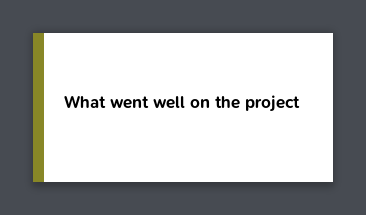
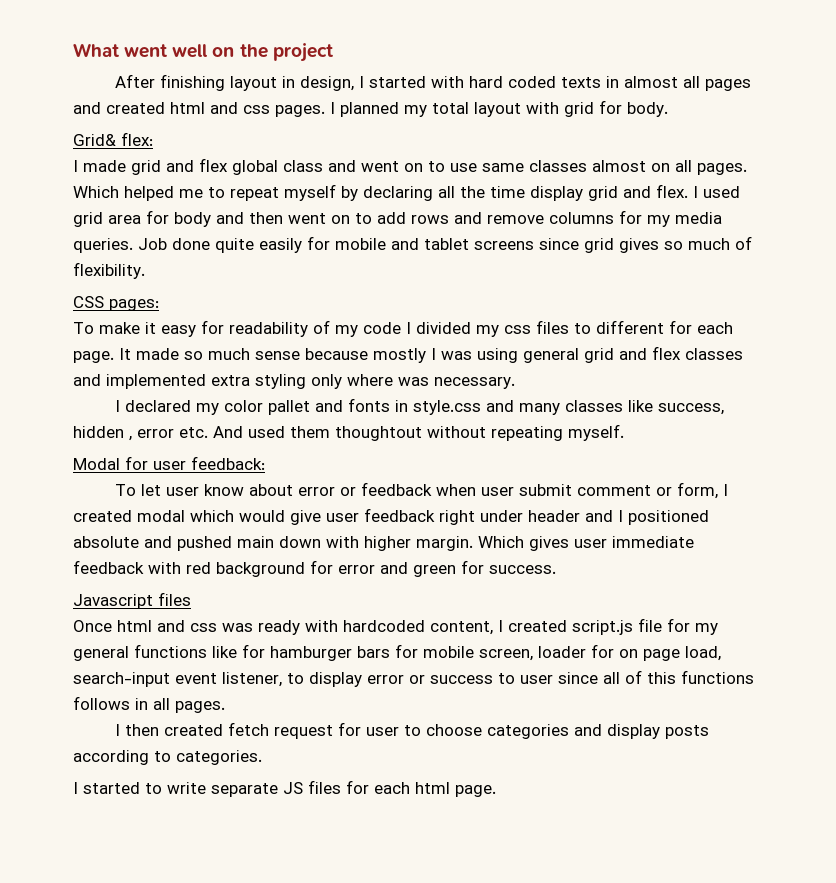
(300, 103) none -> [114,74,751,91] [73,100,668,117] [73,132,153,146] [73,158,747,175] [73,184,740,201] [73,210,722,227] [73,236,752,253] [73,262,145,279] [73,296,159,311] [73,320,733,337] [73,346,743,363] [73,374,515,389] [114,398,724,415] [73,424,624,441] [73,456,265,470] [114,482,728,499] [73,508,709,525] [73,536,694,551] [73,560,556,577] [73,592,191,609] [73,618,718,635] [73,644,721,661] [73,670,754,687] [73,696,225,713] [114,722,709,739] [73,750,262,765] [73,780,496,797] // After finishing layout in design, I started with hard coded texts in almost all pages and created html and css pages. I planned my total layout with grid for body. // Grid& flex: // I made grid and flex global class and went on to use same classes almost on all pages. Which helped me to repeat myself by declaring all the time display grid and flex. I used grid area for body and then went on to add rows and remove columns for my media queries. Job done quite easily for mobile and tablet screens since grid gives so much of flexibility. // CSS pages: // To make it easy for readability of my code I divided my css files to different for each page. It made so much sense because mostly I was using general grid and flex classes and implemented extra styling only where was necessary. // I declared my color pallet and fonts in style.css and many classes like success, hidden , error etc. And used them thoughtout without repeating myself. // Modal for user feedback: // To let user know about error or feedback when user submit comment or form, I created modal which would give user feedback right under header and I positioned absolute and pushed main down with higher margin. Which gives user immediate feedback with red background for error and green for success. // Javascript files // Once html and css was ready with hardcoded content, I created script.js file for my general functions like for hamburger bars for mobile screen, loader for on page load, search-input event listener, to display error or success to user since all of this functions follows in all pages. // I then created fetch request for user to choose categories and display posts according to categories. // I started to write separate JS files for each html page.

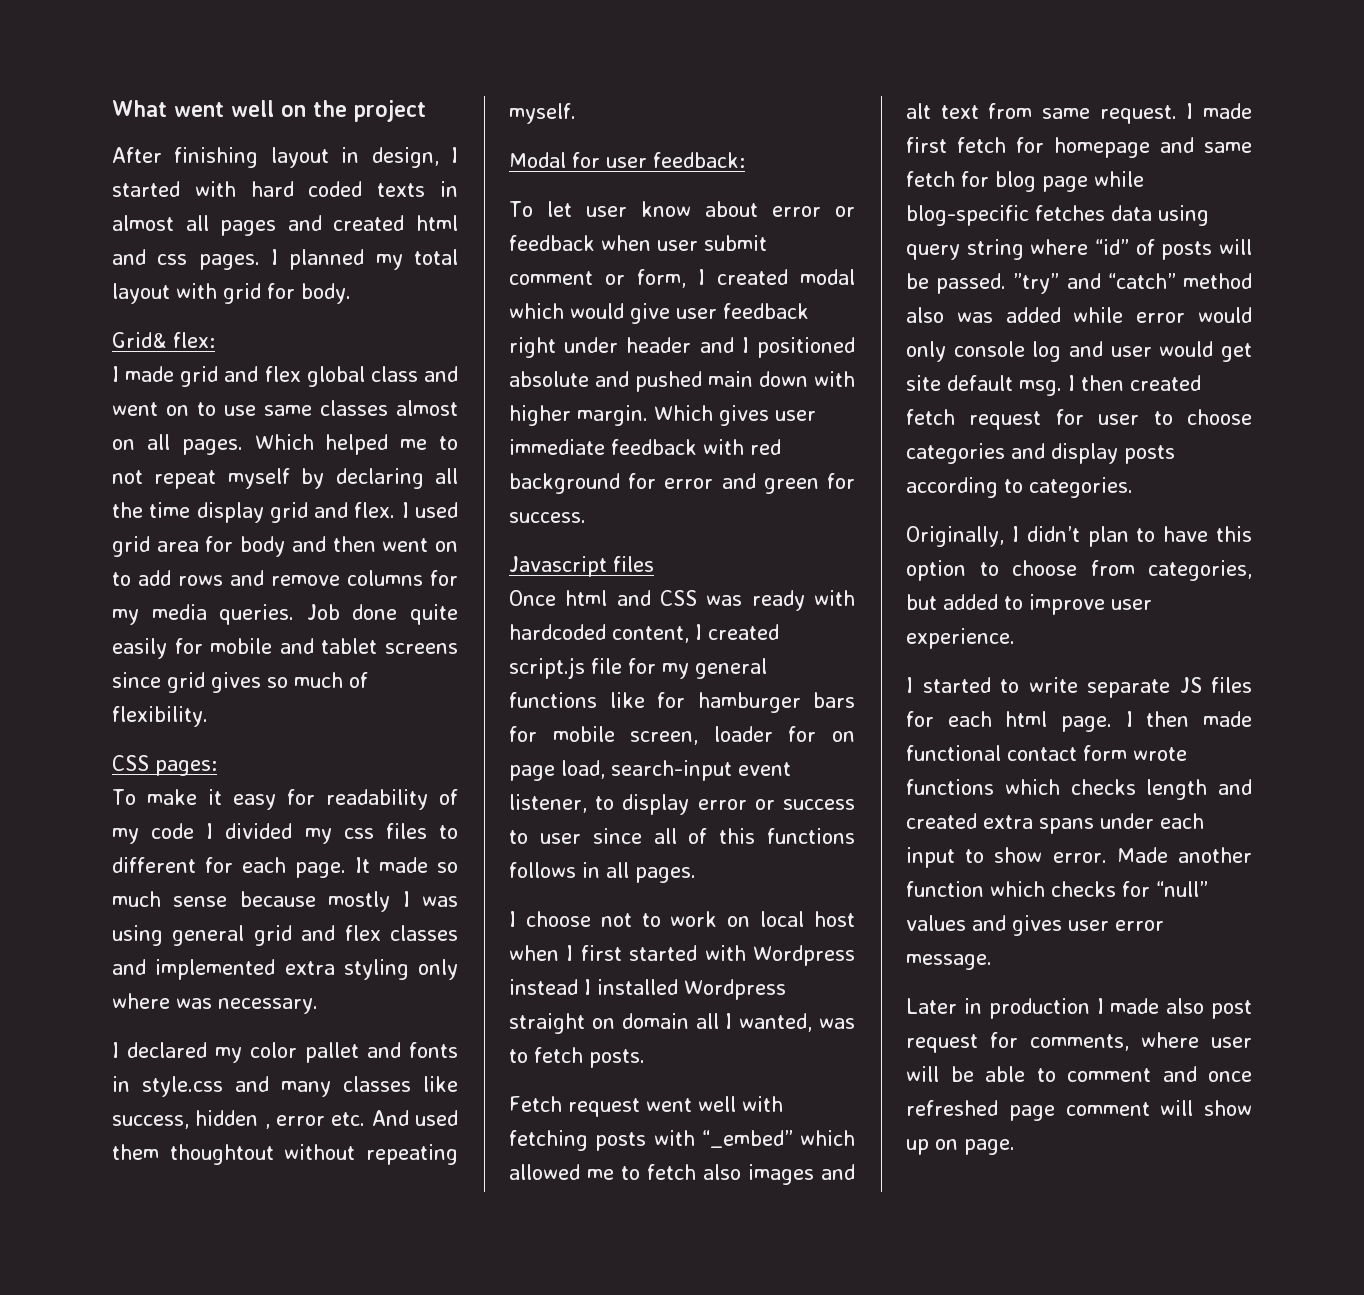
(225, 192) none -> [112,470,143,484] not
[190,623,217,632] css -> [660,590,697,606] CSS
(120, 730) none -> [525,911,855,927] [509,945,856,966] [509,979,786,1000] [509,1013,855,1034] [509,1047,645,1068] [509,1096,783,1117] [509,1130,855,1151] [509,1164,855,1185] [906,103,1252,124] [906,137,1252,158] [906,171,1144,192] [906,205,1209,226] [906,239,1252,260] [906,273,1252,294] [906,307,1252,323] [906,341,1252,362] [906,375,1075,396] choose not to work on local host when I first started with Wordpress instead I installed Wordpress straight on domain all I wanted, was to fetch posts. // Fetch request went well with fetching posts with “_embed” which allowed me to fetch also images and alt text from same request. I made first fetch for homepage and same fetch for blog page while blog-specific fetches data using query string where “id” of posts will be passed. ”try” and “catch” method also was added while error would only console log and user would get site default msg. I
(262, 757) none -> [906,526,1252,547] [906,560,1252,581] [906,594,1152,615] [906,628,1015,649] // Originally, I didn’t plan to have this option to choose from categories, but added to improve user experience.
(496, 791) none -> [1125,711,1252,727] [906,745,1187,761] [906,779,1252,800] [906,813,1204,834] [906,847,1252,868] [906,881,1208,897] [906,915,1164,936] [906,954,992,970] [906,998,1252,1019] [906,1032,1252,1053] [906,1066,1252,1082] [906,1100,1252,1121] [906,1139,1015,1155] I then made functional contact form wrote functions which checks length and created extra spans under each input to show error. Made another function which checks for “null” values and gives user error message. // Later in production I made also post request for comments, where user will be able to comment and once refreshed page comment will show up on page.

